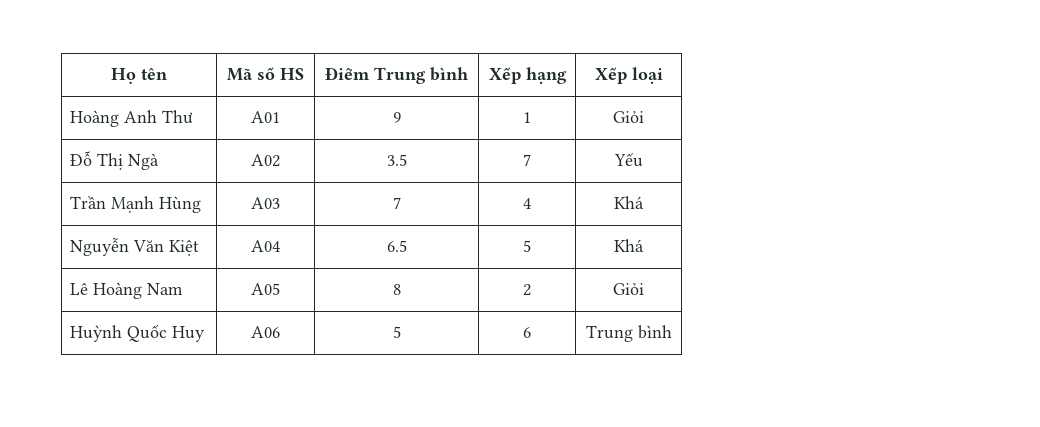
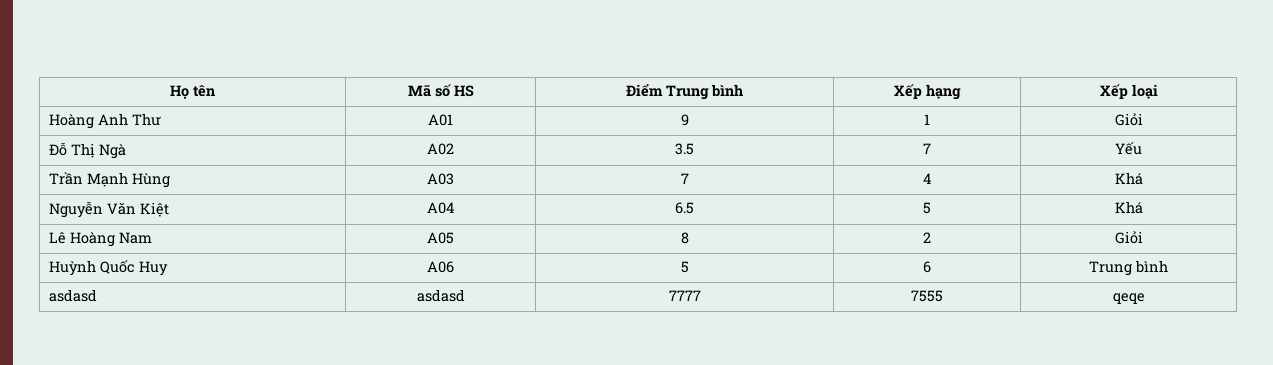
(672, 332) none -> [49,289,98,302] [416,289,465,302] [668,290,701,301] [911,290,943,302] [1112,293,1145,304] // asdasd | asdasd | 7777 | 7555 | qeqe

